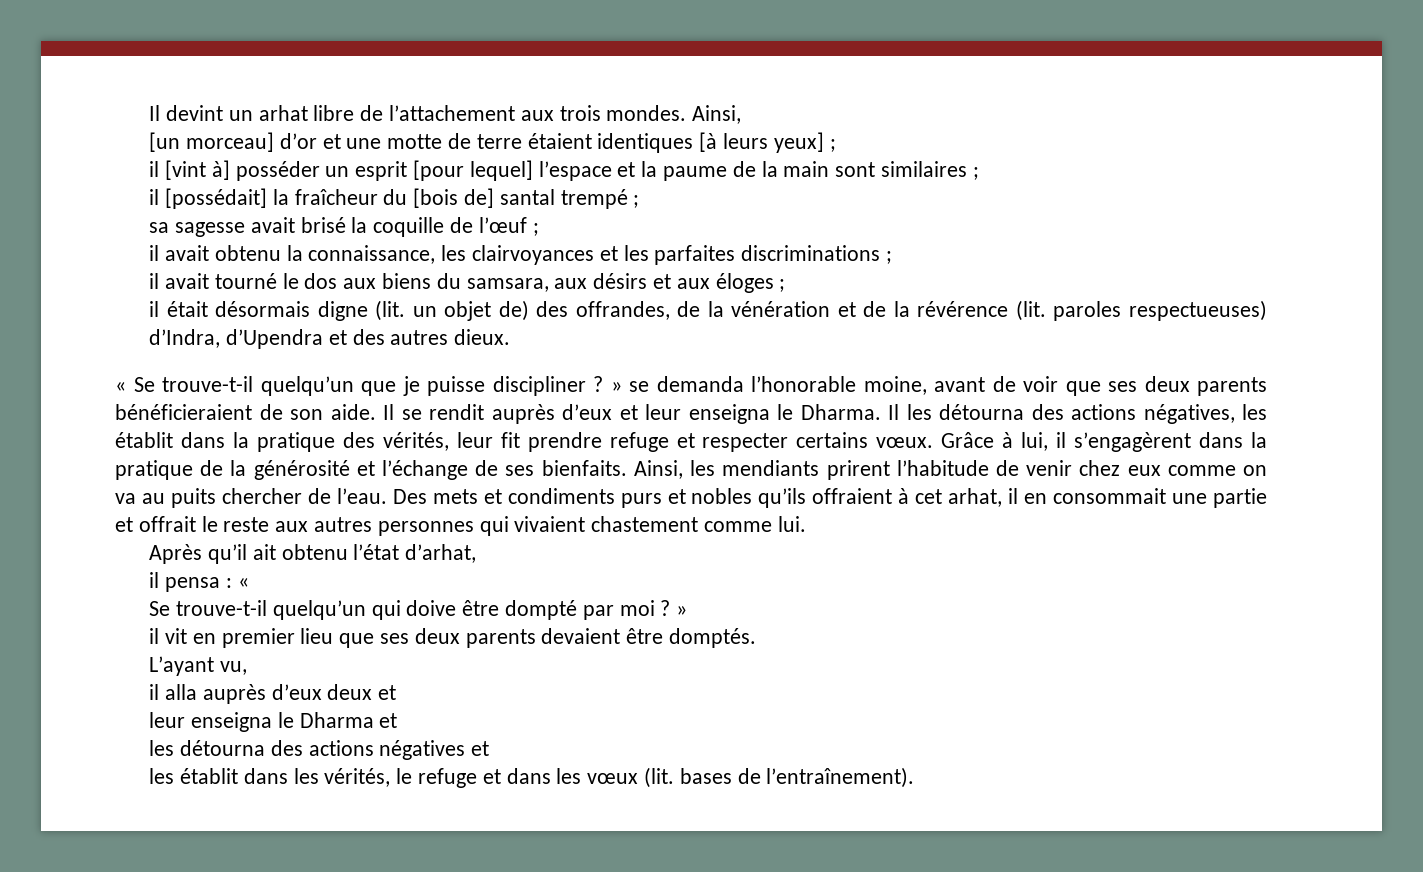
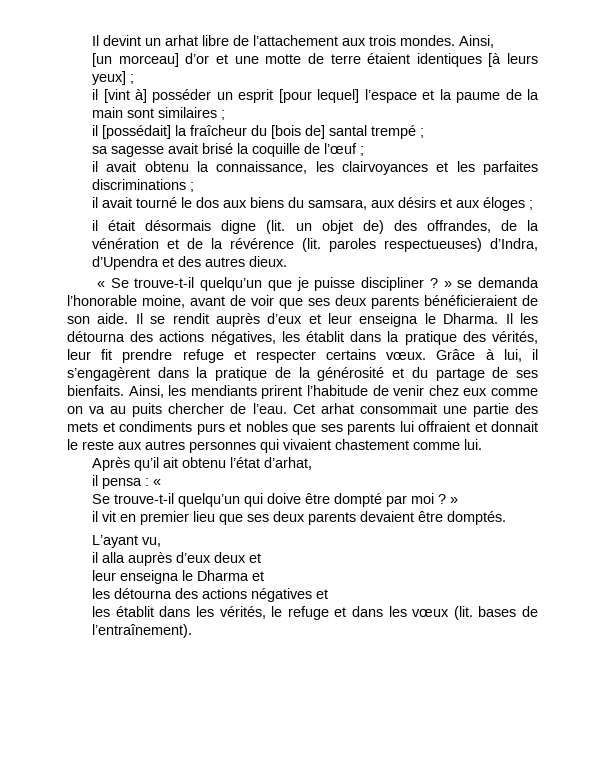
[382,460,469,480] l’échange -> [411,367,485,381] du partage
[392,489,427,504] Des -> [292,403,538,417] Cet arhat consommait une partie des
[758,488,1268,508] [115,516,196,532] qu’ils offraient à cet arhat, il en consommait une partie et offrait -> [292,421,538,435] que ses parents lui offraient et donnait

